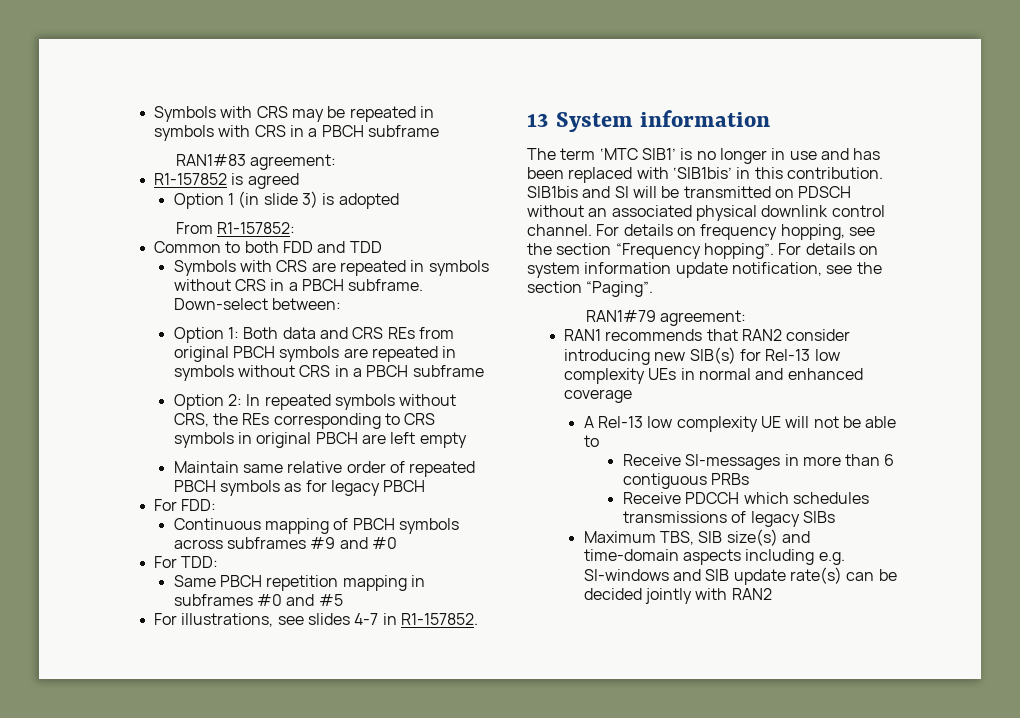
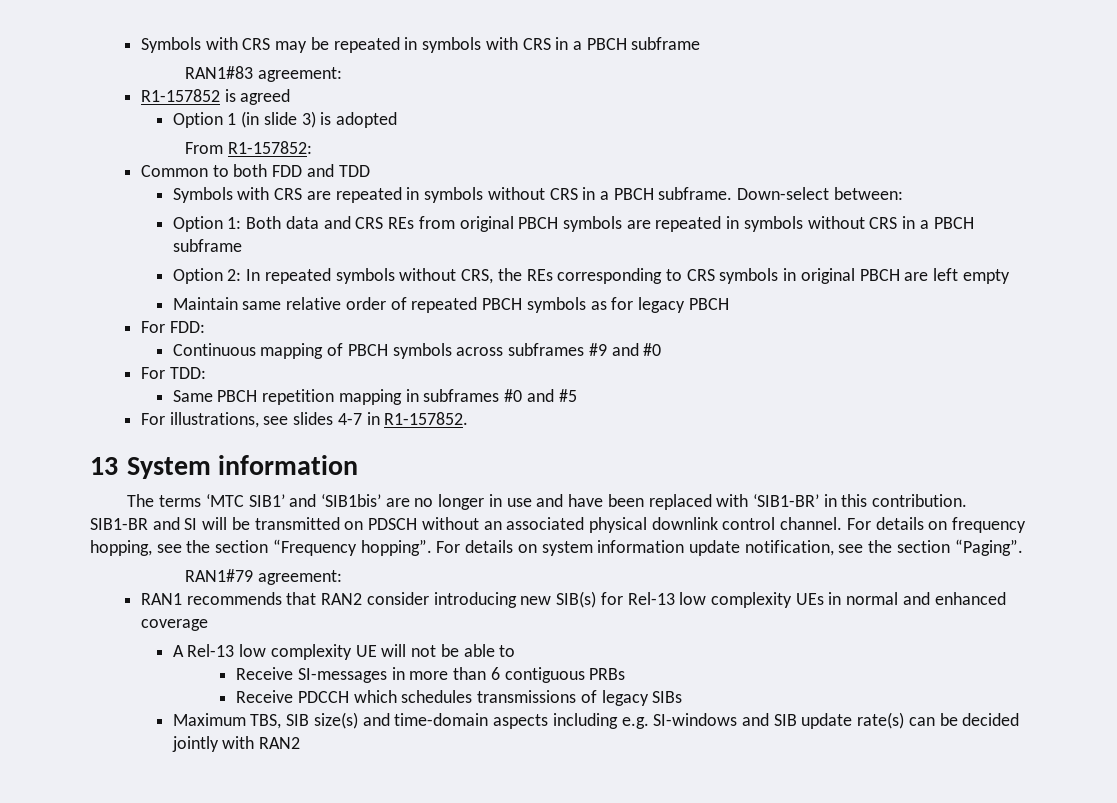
[560,148,596,160] term -> [159,495,202,507] terms
[680,148,693,160] is -> [289,494,410,507] and ‘SIB1bis’ are
[853,148,881,160] has -> [568,494,604,507] have
[672,167,732,179] ‘SIB1bis’ -> [752,494,819,507] ‘SIB1-BR’
[527,186,578,198] SIB1bis -> [90,518,148,530] SIB1-BR

